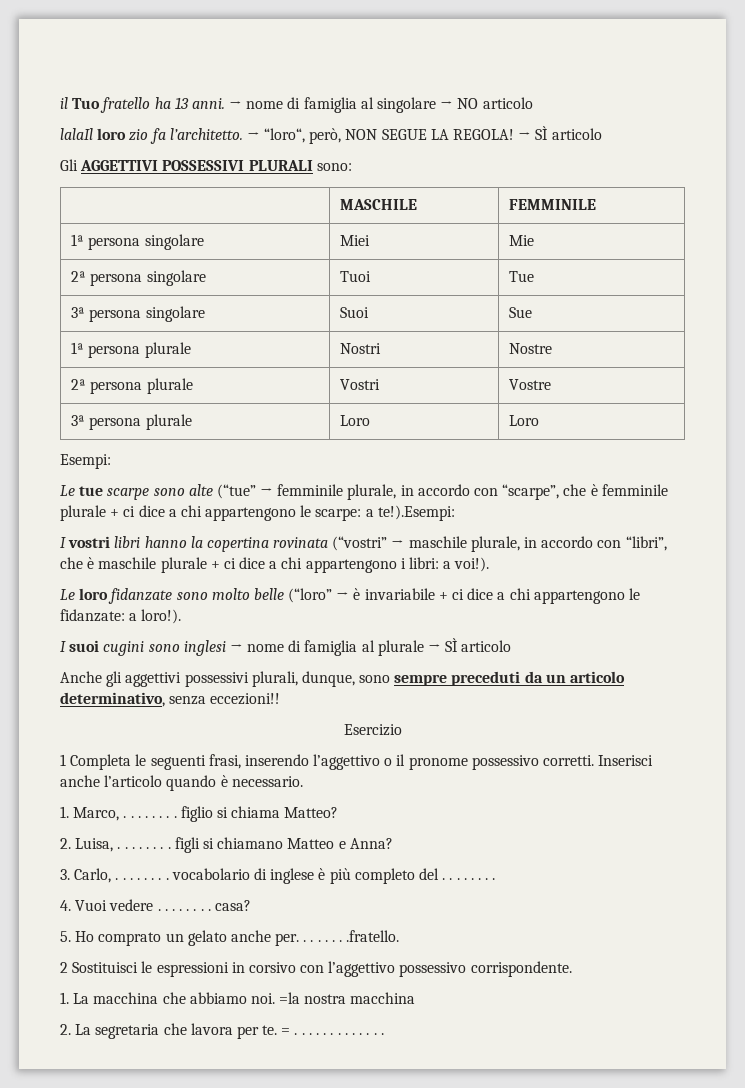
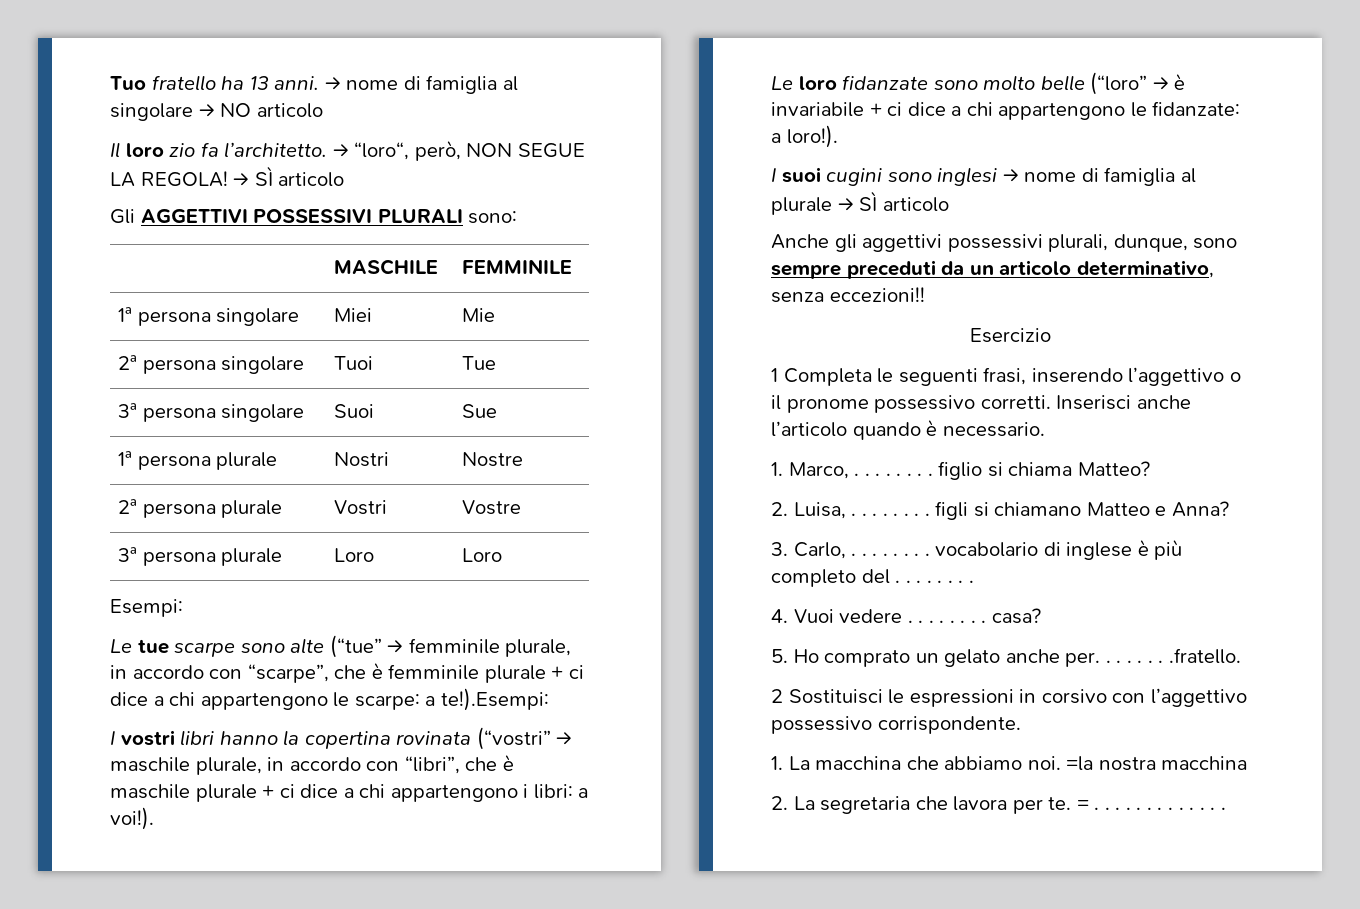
[60,97,68,109] il -> (110, 83) none
[60,128,93,140] lalaIl -> [110,142,120,158] Il

